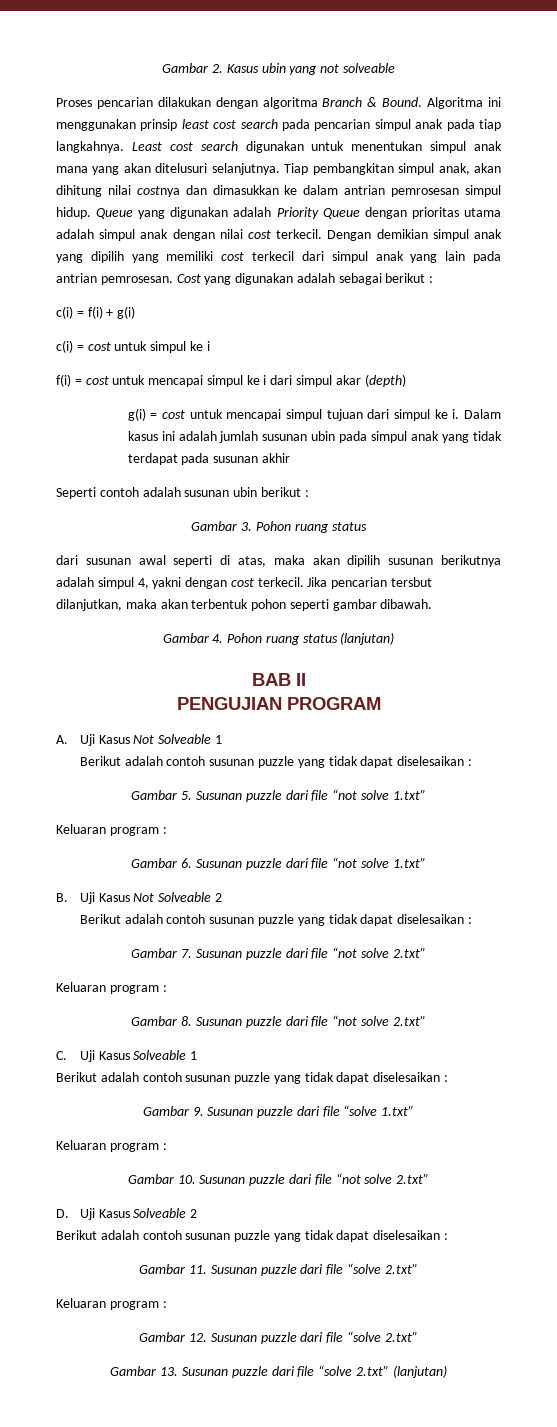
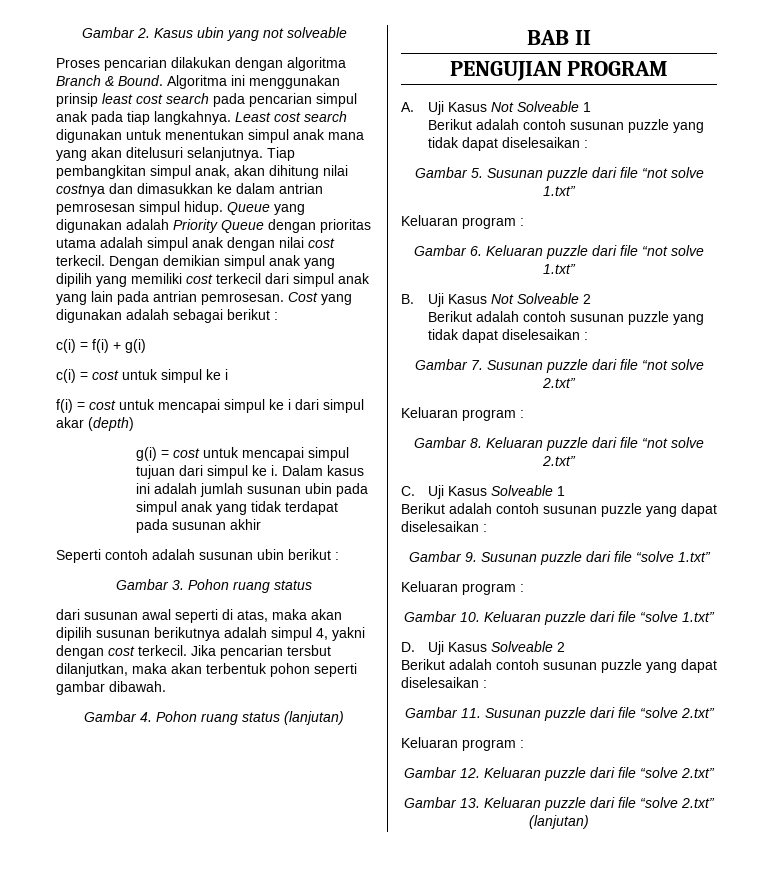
[195,859,242,868] Susunan -> [486,245,543,256] Keluaran
[195,1017,242,1026] Susunan -> [486,437,543,448] Keluaran
[304,1072,334,1082] tidak -> (677, 511) none
[199,1173,430,1186] Susunan puzzle dari file “not solve 2.txt” -> [484,611,715,625] Keluaran puzzle dari file “solve 1.txt”
[304,1230,334,1240] tidak -> (677, 667) none
[210,1333,257,1342] Susunan -> [484,767,541,778] Keluaran
[181,1367,228,1376] Susunan -> [484,797,541,808] Keluaran

